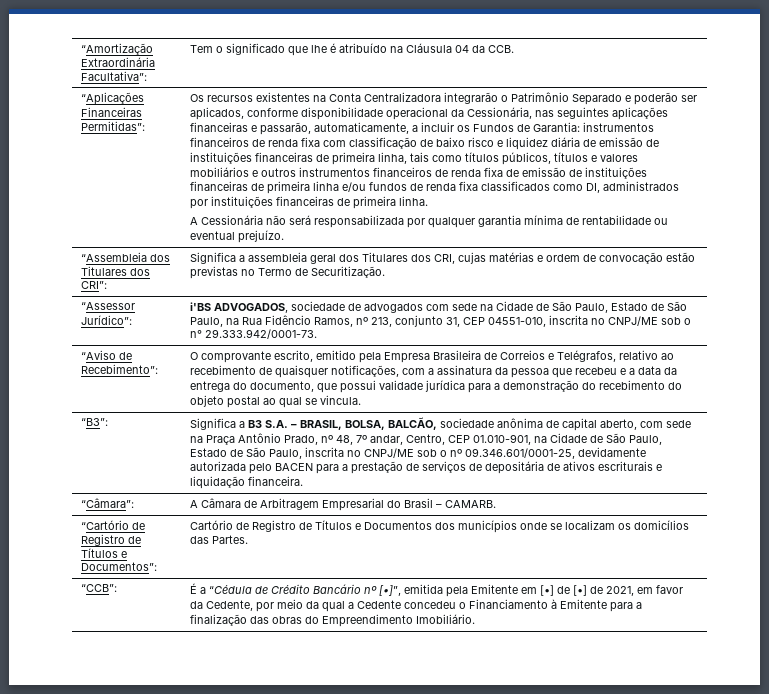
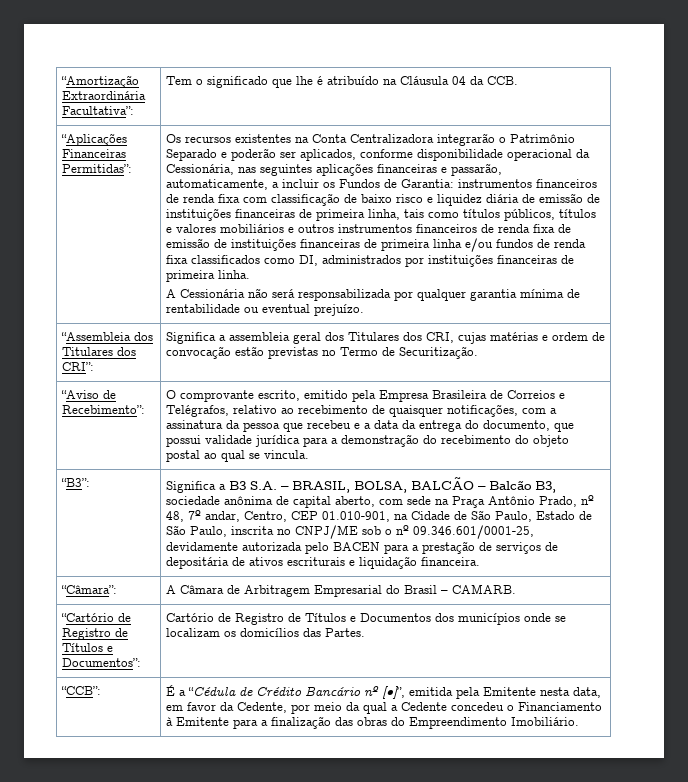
[80,302,135,310] [80,315,132,325] [189,301,687,313] [189,315,691,327] [189,329,317,339] // “Assessor Jurídico”: | i'BS ADVOGADOS, sociedade de advogados com sede na Cidade de São Paulo, Estado de São Paulo, na Rua Fidêncio Ramos, nº 213, conjunto 31, CEP 04551-010, inscrita no CNPJ/ME sob o n° 29.333.942/0001-73. -> (478, 352) none
[387,417,437,430] BALCÃO, -> [410,477,556,493] BALCÃO – Balcão B3,
[520,585,634,596] em [•] de [•] de 2021, -> [539,687,601,698] nesta data,

